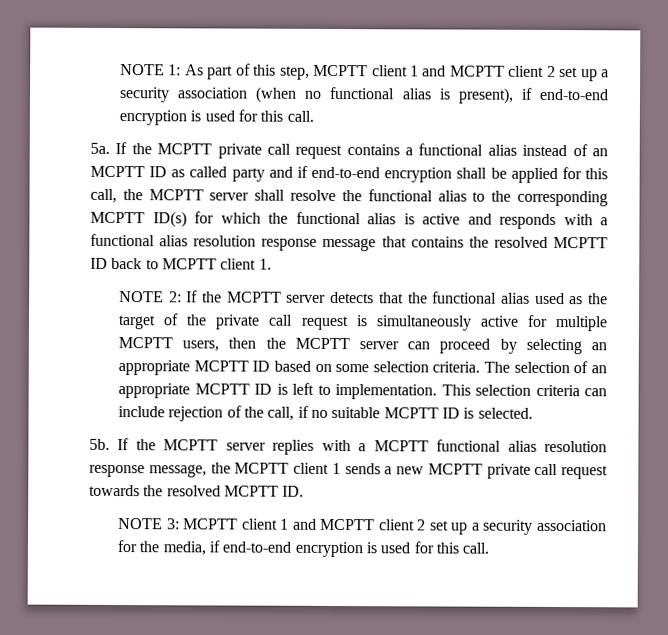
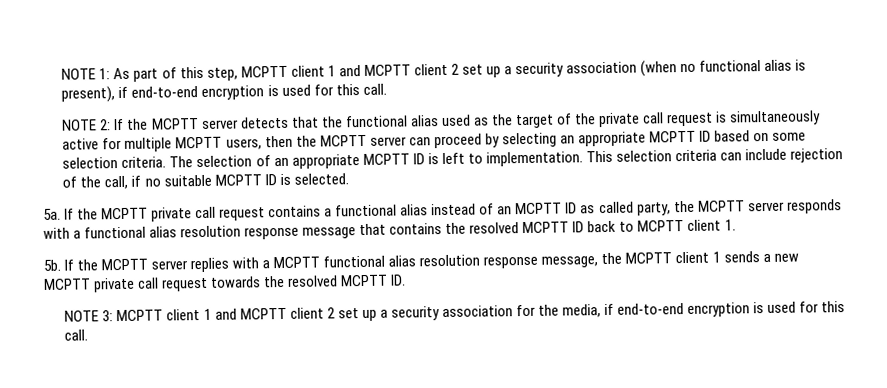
[90,142,609,160] [90,165,608,184] [90,188,608,207] [90,211,608,230] [90,233,608,252] [90,257,272,270] // 5a. If the MCPTT private call request contains a functional alias instead of an MCPTT ID as called party and if end-to-end encryption shall be applied for this call, the MCPTT server shall resolve the functional alias to the corresponding MCPTT ID(s) for which the functional alias is active and responds with a functional alias resolution response message that contains the resolved MCPTT ID back to MCPTT client 1. -> (387, 89) none
(533, 413) none -> [42,199,842,222] [42,219,736,240] // 5a. If the MCPTT private call request contains a functional alias instead of an MCPTT ID as called party, the MCPTT server responds with a functional alias resolution response message that contains the resolved MCPTT ID back to MCPTT client 1.

